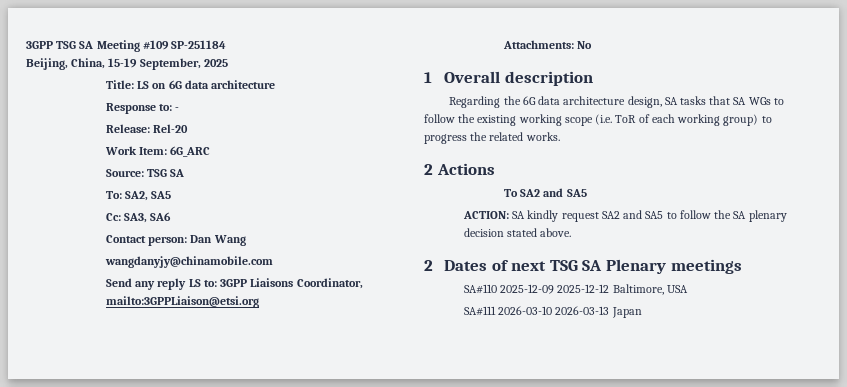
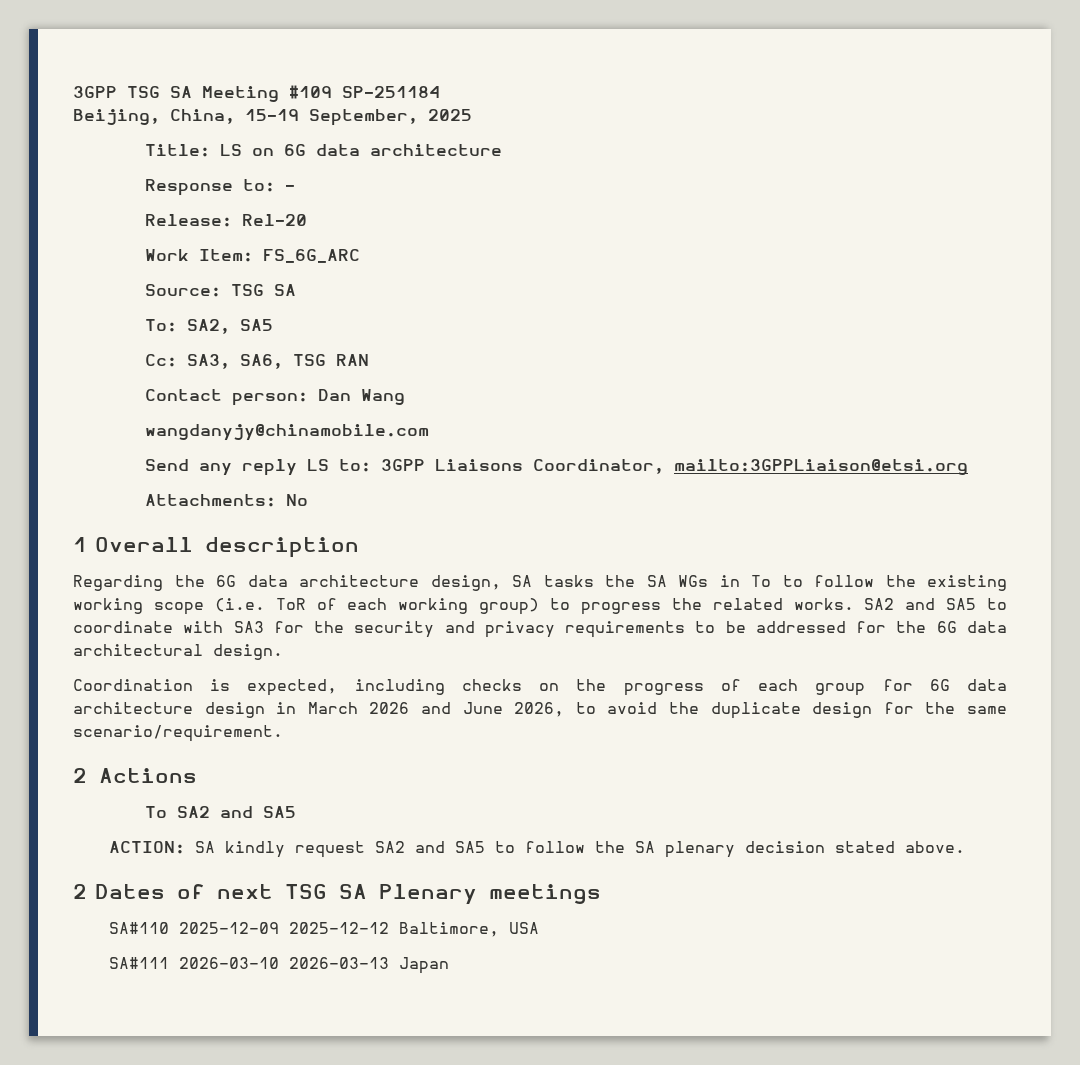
[170,146,211,157] 6G_ARC -> [262,249,360,263] FS_6G_ARC
[150,212,172,221] SA6 -> [239,354,369,369] SA6, TSG RAN
[709,96,731,105] that -> [605,575,635,587] the
(771, 101) none -> [719,575,771,587] in To
(560, 136) none -> [864,598,1007,610] [73,621,1007,638] [73,644,283,660] [73,679,1008,696] [73,702,1008,719] [73,725,283,742] SA2 and SA5 to coordinate with SA3 for the security and privacy requirements to be addressed for the 6G data architectural design. // Coordination is expected, including checks on the progress of each group for 6G data architecture design in March 2026 and June 2026, to avoid the duplicate design for the same scenario/requirement.

